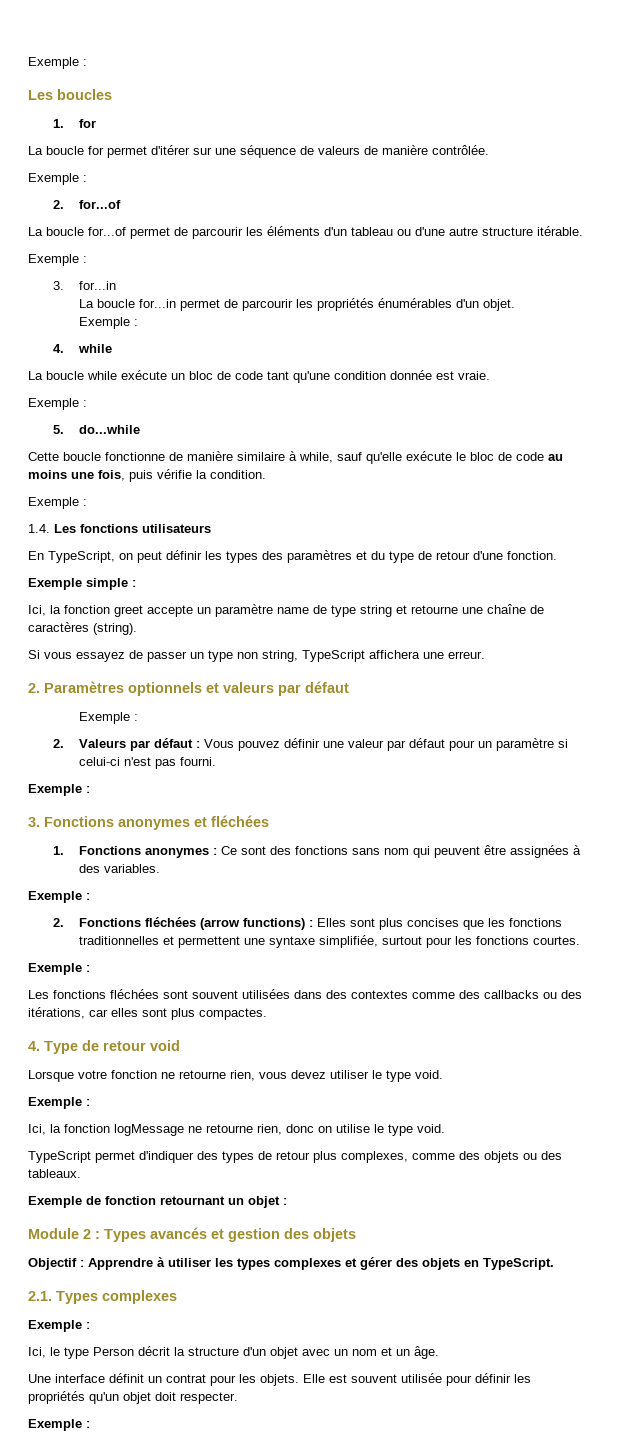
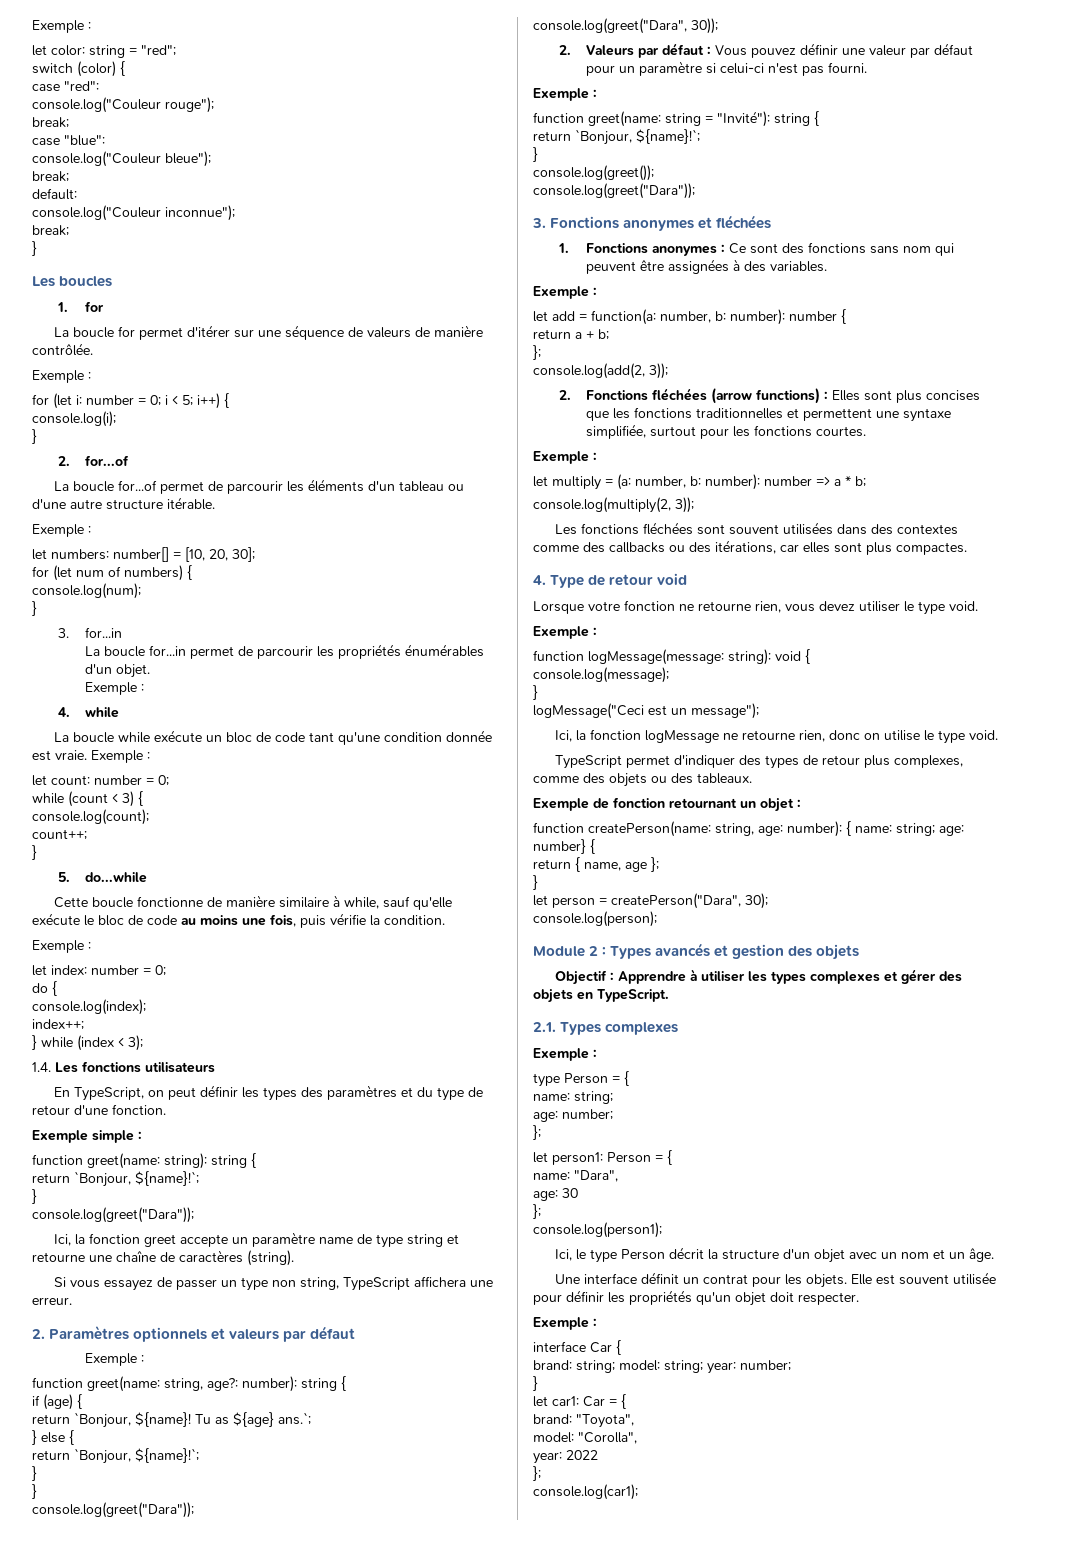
[28,57,87,69] Exemple : -> [32,20,91,33] [32,45,176,58] [32,61,125,77] [32,81,99,92] [32,97,214,113] [32,117,69,128] [32,135,105,146] [32,151,211,167] [32,171,69,182] [32,188,77,200] [32,205,235,221] [32,225,69,236] [32,241,37,256] Exemple : // let color: string = "red"; // switch (color) { // case "red": // console.log("Couleur rouge"); // break; // case "blue": // console.log("Couleur bleue"); // break; // default: // console.log("Couleur inconnue"); // break; // }
(87, 178) none -> [32,393,229,409] [32,411,116,427] [32,429,37,444] // for (let i: number = 0; i < 5; i++) { // console.log(i); // }
(87, 259) none -> [32,547,255,562] [32,565,192,581] [32,583,141,599] [32,601,37,616] // let numbers: number[] = [10, 20, 30]; // for (let num of numbers) { // console.log(num); // }
[28,398,87,410] // Exemple : -> [91,750,150,763] [32,775,169,786] [32,791,143,807] [32,809,149,825] [32,829,87,840] [32,845,37,860] Exemple : // let count: number = 0; // while (count < 3) { // console.log(count); // count++; // }
(87, 502) none -> [32,965,166,976] [32,981,57,996] [32,999,146,1015] [32,1019,84,1030] [32,1035,143,1051] // let index: number = 0; // do { // console.log(index); // index++; // } while (index < 3);
(136, 583) none -> [32,1153,256,1169] [32,1171,199,1187] [32,1189,37,1204] [32,1207,194,1223] // function greet(name: string): string { // return `Bonjour, ${name}!`; // } // console.log(greet("Dara"));
(138, 717) none -> [32,1376,346,1392] [32,1394,82,1410] [32,1412,311,1428] [32,1430,74,1445] [32,1448,199,1464] [32,1466,37,1481] [32,1484,37,1499] [32,1502,194,1518] [533,18,718,34] // function greet(name: string, age?: number): string { // if (age) { // return `Bonjour, ${name}! Tu as ${age} ans.`; // } else { // return `Bonjour, ${name}!`; // } // } // console.log(greet("Dara")); // console.log(greet("Dara", 30));
(90, 789) none -> [533,111,819,127] [533,129,700,145] [533,147,538,162] [533,165,654,181] [533,183,695,199] // function greet(name: string = "Invité"): string { // return `Bonjour, ${name}!`; // } // console.log(greet()); // console.log(greet("Dara"));
(90, 896) none -> [533,309,846,325] [533,329,609,340] [533,345,541,360] [533,363,668,379] // let add = function(a: number, b: number): number { // return a + b; // }; // console.log(add(2, 3));
(90, 968) none -> [533,474,866,490] [533,497,694,513] // let multiply = (a: number, b: number): number => a * b; // console.log(multiply(2, 3));
(90, 1102) none -> [533,649,810,665] [533,667,669,683] [533,685,538,700] [533,703,759,719] // function logMessage(message: string): void { // console.log(message); // } // logMessage("Ceci est un message");
(287, 1201) none -> [533,821,964,837] [533,839,595,854] [533,857,659,872] [533,875,538,890] [533,893,768,909] [533,911,657,927] // function createPerson(name: string, age: number): { name: string; age: number} { // return { name, age }; // } // let person = createPerson("Dara", 30); // console.log(person);
(90, 1325) none -> [533,1071,629,1087] [533,1091,613,1104] [533,1109,613,1122] [533,1125,541,1140] [533,1150,672,1165] [533,1170,618,1182] [533,1188,578,1201] [533,1204,541,1219] [533,1222,662,1238] // type Person = { // name: string; // age: number; // }; // let person1: Person = { // name: "Dara", // age: 30 // }; // console.log(person1);
(90, 1424) none -> [533,1340,621,1355] [533,1360,791,1374] [533,1376,538,1391] [533,1394,626,1409] [533,1414,634,1428] [533,1432,637,1444] [533,1450,598,1464] [533,1466,541,1481] [533,1484,638,1500] // interface Car { // brand: string; model: string; year: number; // } // let car1: Car = { // brand: "Toyota", // model: "Corolla", // year: 2022 // }; // console.log(car1);

